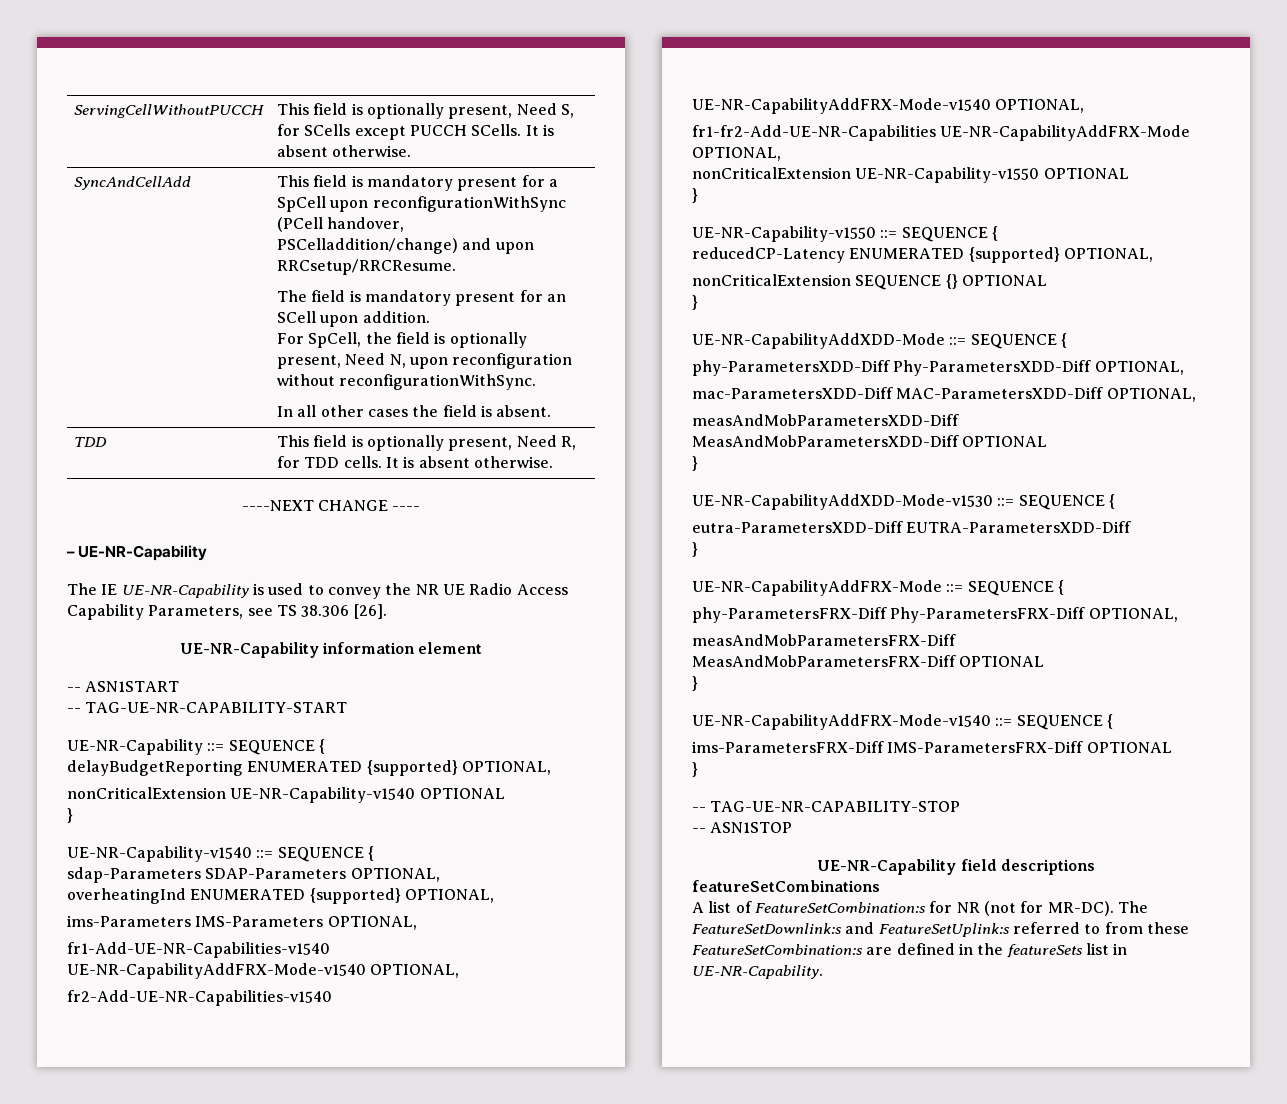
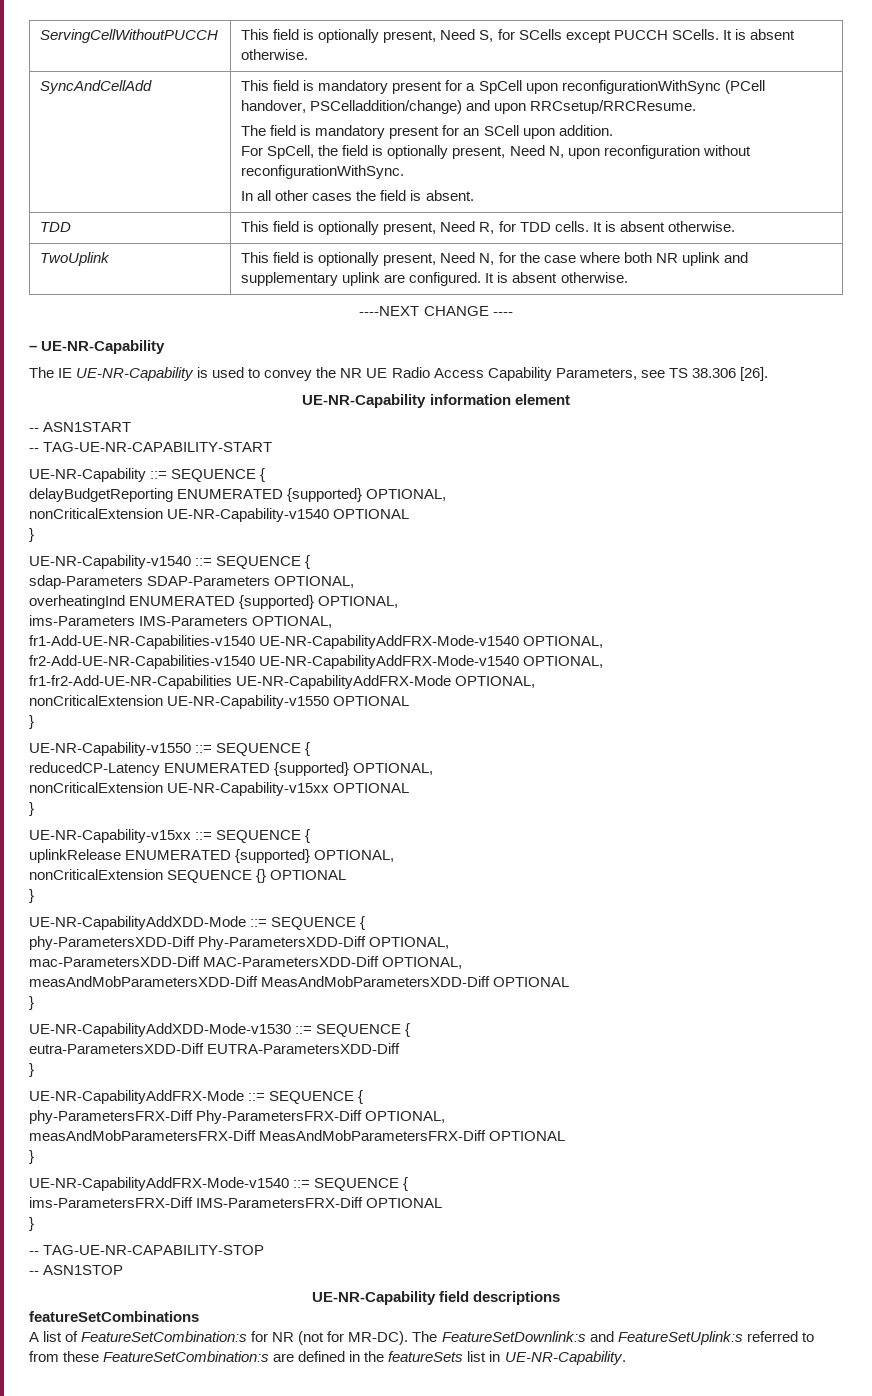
(553, 462) none -> [40,252,111,266] [241,252,748,266] [241,272,628,286] // TwoUplink | This field is optionally present, Need N, for the case where both NR uplink and supplementary uplink are configured. It is absent otherwise.
(1153, 255) none -> [29,782,410,796] [29,802,34,816] [29,829,311,843] [29,849,395,863] // nonCriticalExtension UE-NR-Capability-v15xx OPTIONAL // } // UE-NR-Capability-v15xx ::= SEQUENCE { // uplinkRelease ENUMERATED {supported} OPTIONAL,

